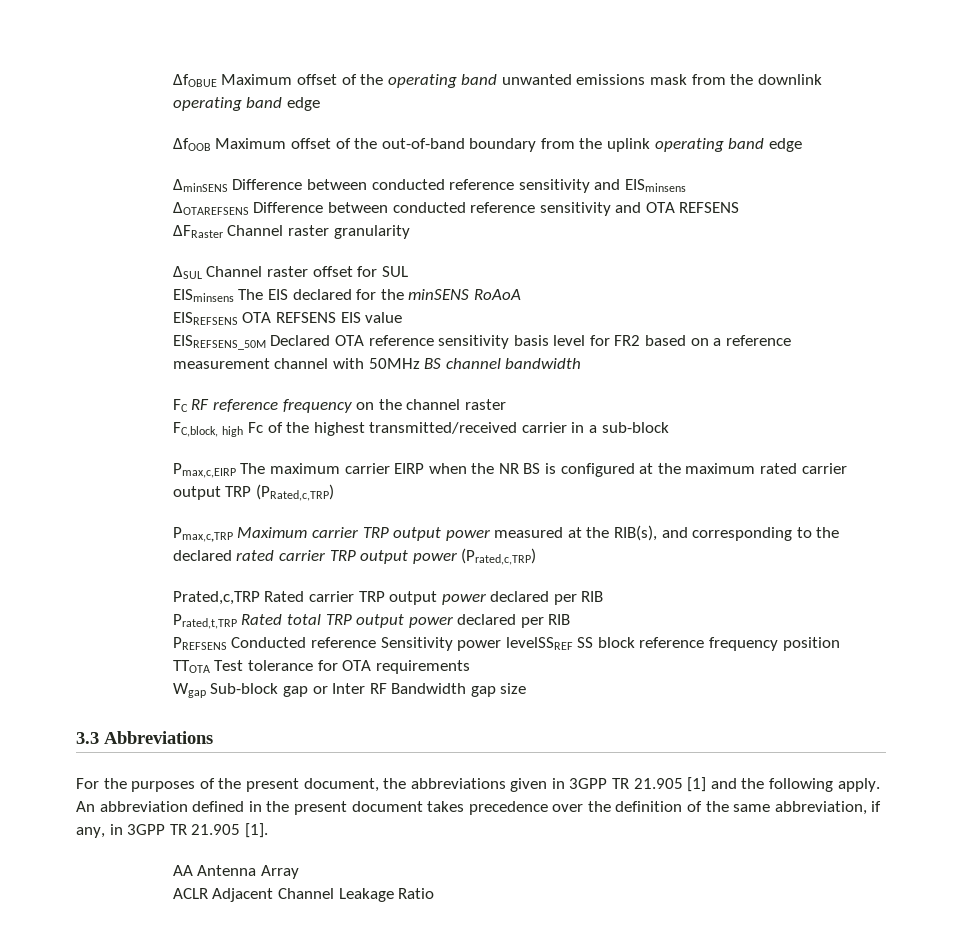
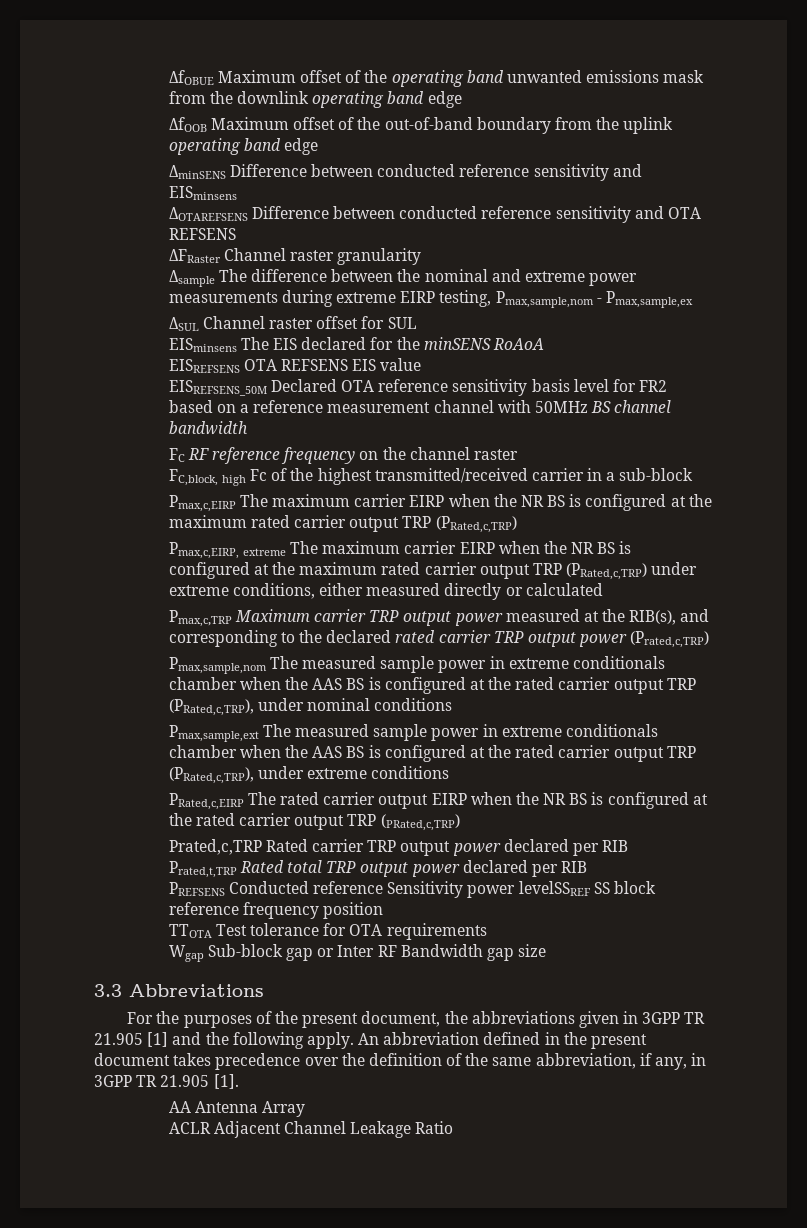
(410, 232) none -> [168,269,638,287] [168,290,693,308] // Δsample The difference between the nominal and extreme power measurements during extreme EIRP testing, Pmax,sample,nom - Pmax,sample,ex
(334, 492) none -> [168,541,632,559] [168,562,698,580] [168,583,603,600] // Pmax,c,EIRP, extreme The maximum carrier EIRP when the NR BS is configured at the maximum rated carrier output TRP (PRated,c,TRP) under extreme conditions, either measured directly or calculated
(537, 556) none -> [168,656,665,674] [168,677,696,694] [168,698,453,716] [168,724,658,742] [168,745,696,762] [168,766,450,784] [168,792,708,810] [168,813,460,831] // Pmax,sample,nom The measured sample power in extreme conditionals chamber when the AAS BS is configured at the rated carrier output TRP (PRated,c,TRP), under nominal conditions // Pmax,sample,ext The measured sample power in extreme conditionals chamber when the AAS BS is configured at the rated carrier output TRP (PRated,c,TRP), under extreme conditions // PRated,c,EIRP The rated carrier output EIRP when the NR BS is configured at the rated carrier output TRP (PRated,c,TRP)

